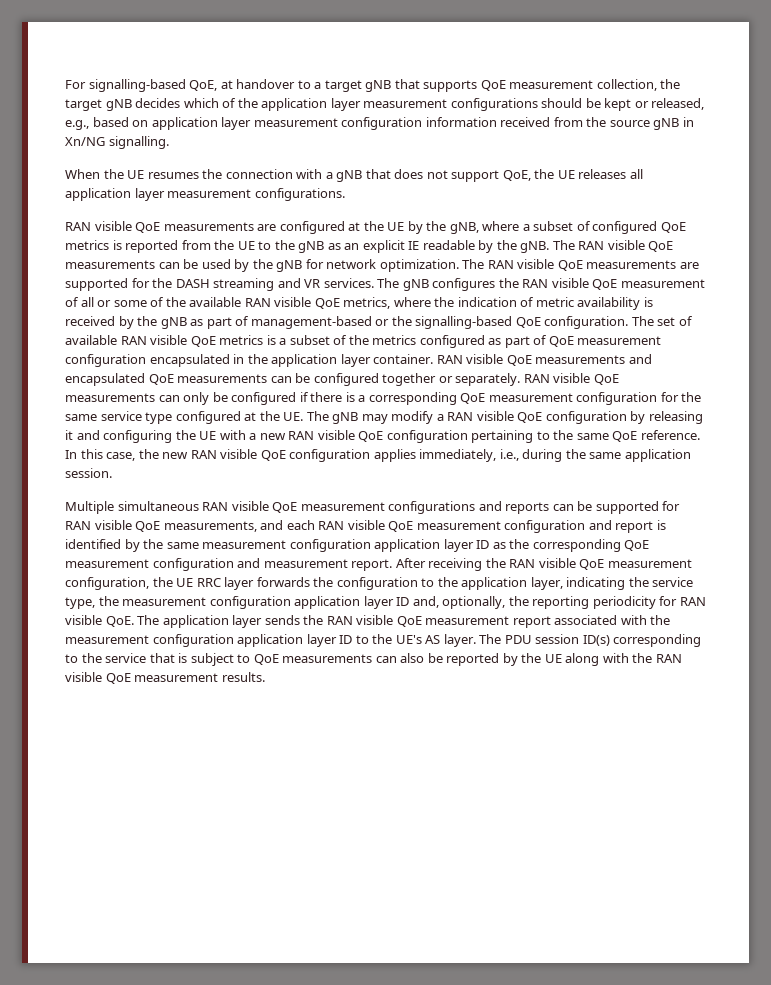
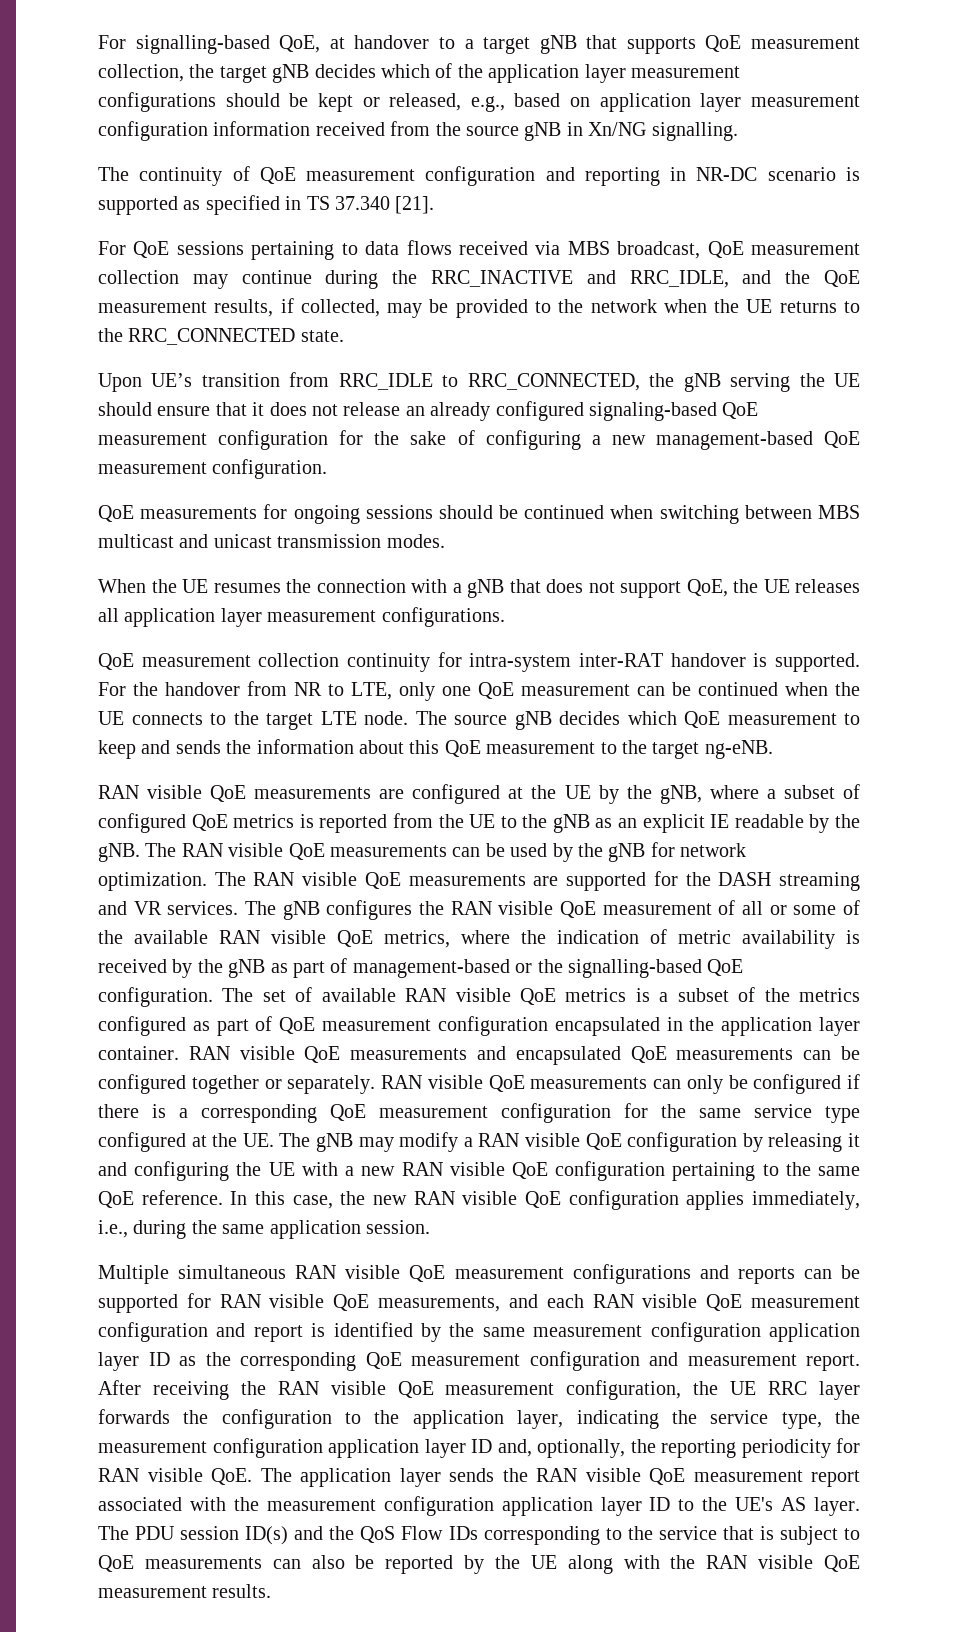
(169, 142) none -> [98,166,860,186] [98,195,435,215] [98,240,860,260] [98,270,860,289] [98,298,861,318] [98,328,344,345] [98,372,861,392] [98,401,759,421] [98,430,861,450] [98,459,328,479] [98,504,860,524] [98,534,445,548] // The continuity of QoE measurement configuration and reporting in NR-DC scenario is supported as specified in TS 37.340 [21]. // For QoE sessions pertaining to data flows received via MBS broadcast, QoE measurement collection may continue during the RRC_INACTIVE and RRC_IDLE, and the QoE measurement results, if collected, may be provided to the network when the UE returns to the RRC_CONNECTED state. // Upon UE’s transition from RRC_IDLE to RRC_CONNECTED, the gNB serving the UE should ensure that it does not release an already configured signaling-based QoE measurement configuration for the sake of configuring a new management-based QoE measurement configuration. // QoE measurements for ongoing sessions should be continued when switching between MBS multicast and unicast transmission modes.
(345, 194) none -> [98,652,860,672] [98,681,860,701] [98,711,860,730] [98,739,773,759] // QoE measurement collection continuity for intra-system inter-RAT handover is supported. For the handover from NR to LTE, only one QoE measurement can be continued when the UE connects to the target LTE node. The source gNB decides which QoE measurement to keep and sends the information about this QoE measurement to the target ng-eNB.
(610, 640) none -> [294,1526,478,1543] and the QoS Flow IDs

